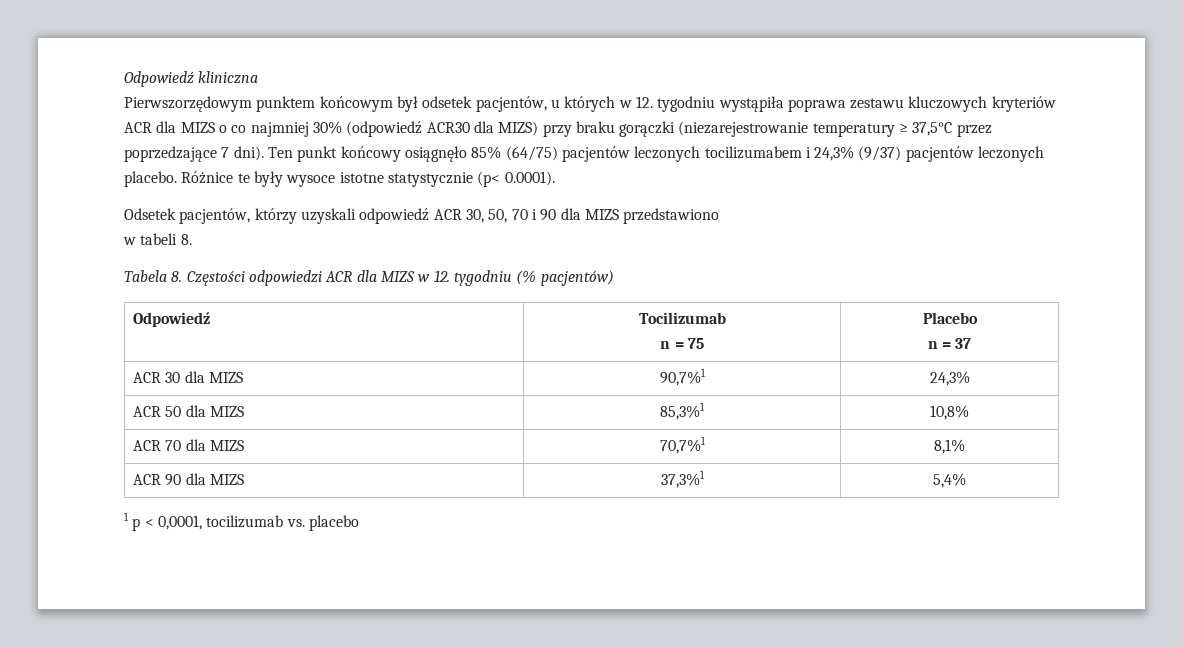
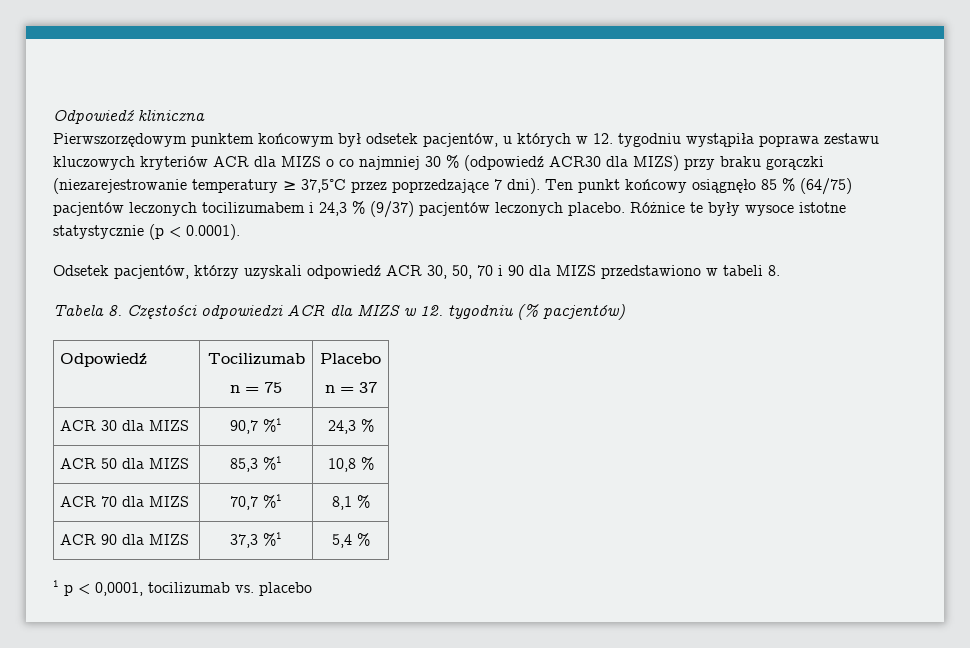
[312,121,342,134] 30% -> [425,155,459,168] 30 %
[471,146,502,159] 85% -> [761,178,795,191] 85 %
[814,146,855,161] 24,3% -> [319,201,365,216] 24,3 %
[477,171,501,187] (p< -> [149,224,181,240] (p <
(720, 216) // -> (701, 272) none
[659,368,706,386] [929,371,970,386] 90,7%1 | 24,3% -> [230,418,282,434] [327,419,374,434] 90,7 %1 | 24,3 %
[660,402,705,420] [930,405,969,420] 85,3%1 | 10,8% -> [230,456,282,472] [327,457,374,472] 85,3 %1 | 10,8 %
[659,436,706,454] [934,439,965,454] 70,7%1 | 8,1% -> [230,494,282,510] [331,495,370,510] 70,7 %1 | 8,1 %
[660,470,705,488] [933,473,966,488] 37,3%1 | 5,4% -> [230,532,282,548] [331,533,370,548] 37,3 %1 | 5,4 %

